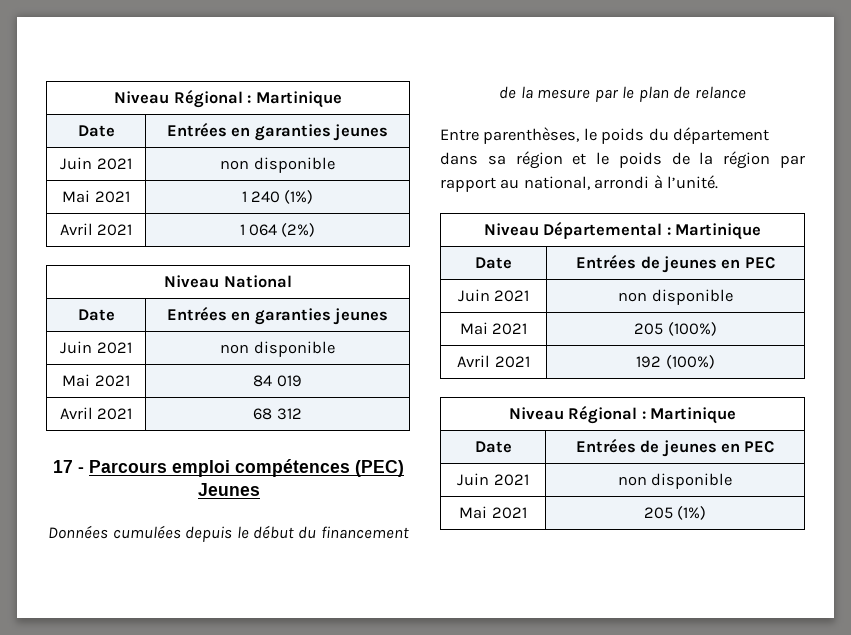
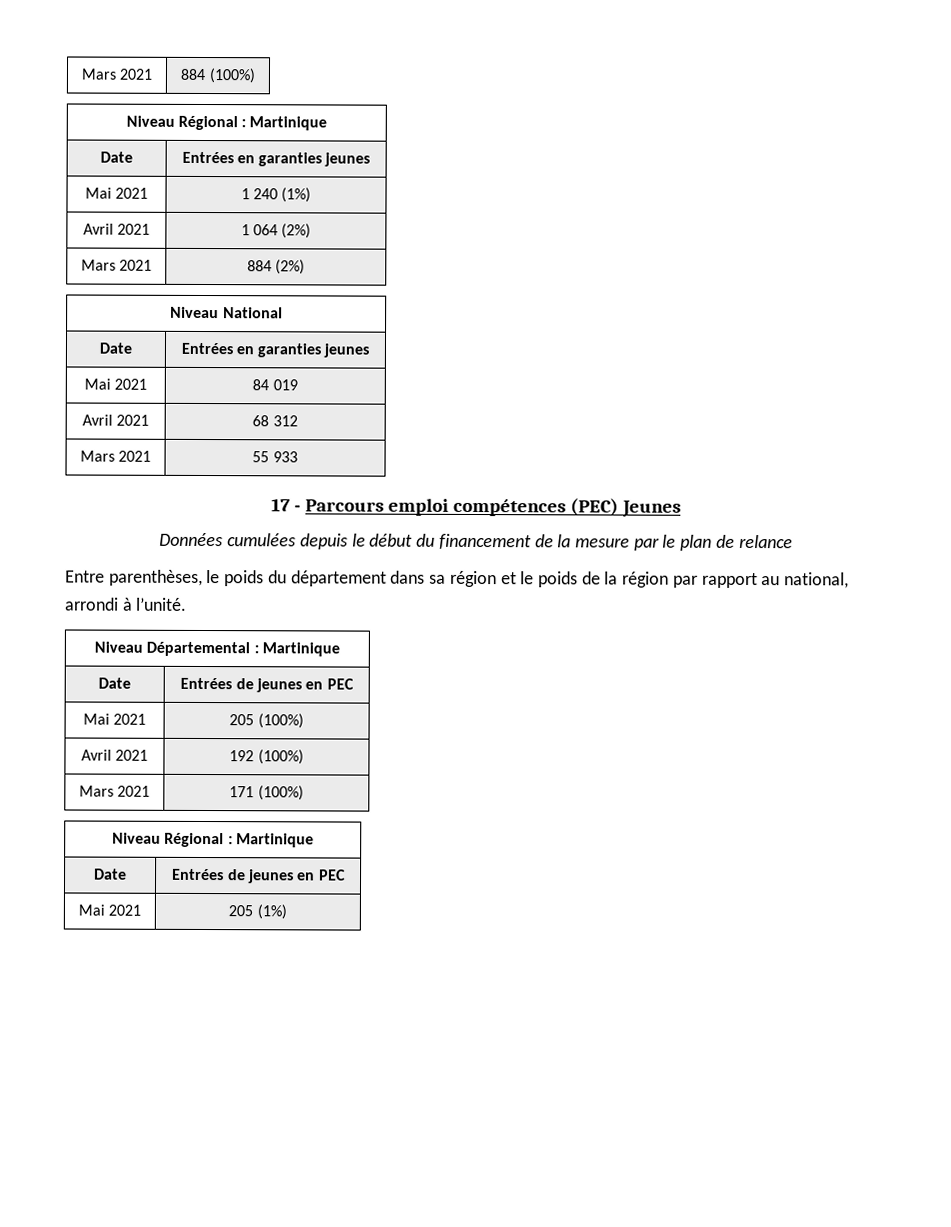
(114, 97) none -> [80,68,153,80] [180,68,255,84] Mars 2021 | 884 (100%) //
[60,157,132,170] [220,157,335,173] // Juin 2021 | non disponible -> (371, 159) none
(316, 230) none -> [80,259,153,271] [246,259,306,275] // Mars 2021 | 884 (2%)
[60,341,132,354] [220,341,335,357] // Juin 2021 | non disponible -> (370, 350) none
(302, 414) none -> [79,450,152,462] [252,451,298,463] // Mars 2021 | 55 933
[457,289,530,302] [618,289,733,305] // Juin 2021 | non disponible -> (354, 684) none
(715, 362) none -> [78,785,151,797] [229,785,304,801] // Mars 2021 | 171 (100%)
[457,473,529,486] [617,473,733,489] // Juin 2021 | non disponible -> (346, 875) none

